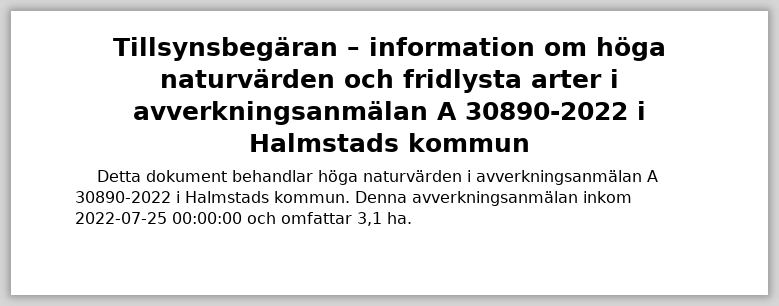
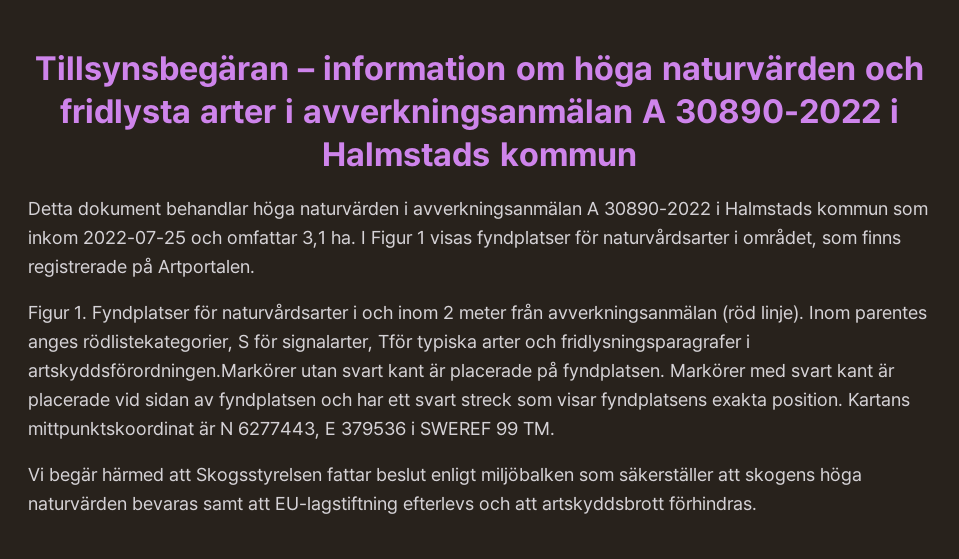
[274,191,578,206] kommun. Denna avverkningsanmälan -> [817,201,928,216] kommun som
[172,212,242,224] 00:00:00 -> (186, 237) none
(412, 218) none -> [361,228,901,248] [28,257,255,277] [28,303,927,323] [28,334,750,352] [28,361,895,381] [28,392,910,410] [28,421,555,439] [28,467,862,485] [28,496,757,514] I Figur 1 visas fyndplatser för naturvårdsarter i området, som finns registrerade på Artportalen. // Figur 1. Fyndplatser för naturvårdsarter i och inom 2 meter från avverkningsanmälan (röd linje). Inom parentes anges rödlistekategorier, S för signalarter, Tför typiska arter och fridlysningsparagrafer i artskyddsförordningen.Markörer utan svart kant är placerade på fyndplatsen. Markörer med svart kant är placerade vid sidan av fyndplatsen och har ett svart streck som visar fyndplatsens exakta position. Kartans mittpunktskoordinat är N 6277443, E 379536 i SWEREF 99 TM. // Vi begär härmed att Skogsstyrelsen fattar beslut enligt miljöbalken som säkerställer att skogens höga naturvärden bevaras samt att EU-lagstiftning efterlevs och att artskyddsbrott förhindras.

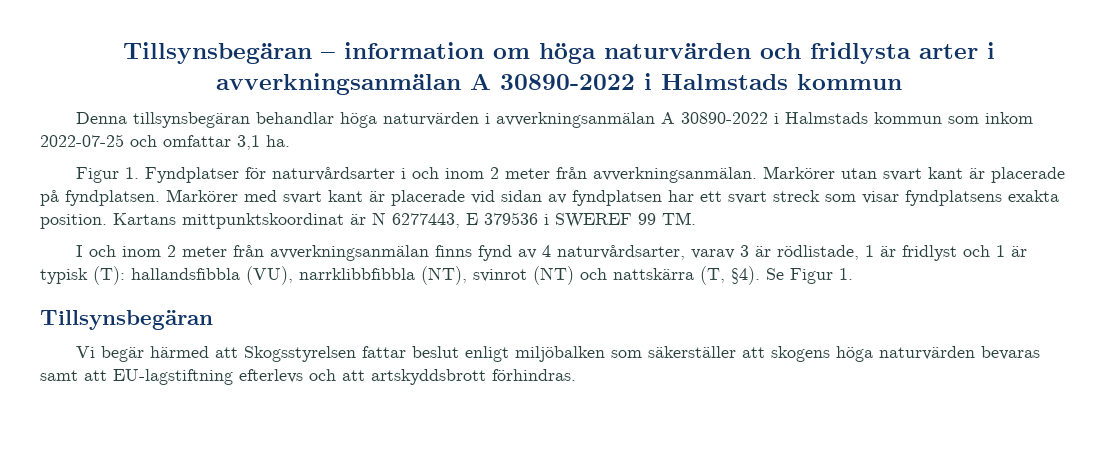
[28,201,161,216] Detta dokument -> [76,112,251,128] Denna tillsynsbegäran
[361,228,901,248] [28,257,255,277] I Figur 1 visas fyndplatser för naturvårdsarter i området, som finns registrerade på Artportalen. -> (290, 141) none
[548,305,927,323] [28,334,750,352] [28,363,297,381] avverkningsanmälan (röd linje). Inom parentes anges rödlistekategorier, S för signalarter, Tför typiska arter och fridlysningsparagrafer i artskyddsförordningen.Markörer -> [593,166,836,183] avverkningsanmälan. Markörer
[321,392,352,407] och -> (662, 198) none
(555, 428) none -> [76,245,1028,261] [40,266,853,285] [40,310,213,330] // I och inom 2 meter från avverkningsanmälan finns fynd av 4 naturvårdsarter, varav 3 är rödlistade, 1 är fridlyst och 1 är typisk (T): hallandsfibbla (VU), narrklibbfibbla (NT), svinrot (NT) och nattskärra (T, §4). Se Figur 1. // Tillsynsbegäran

